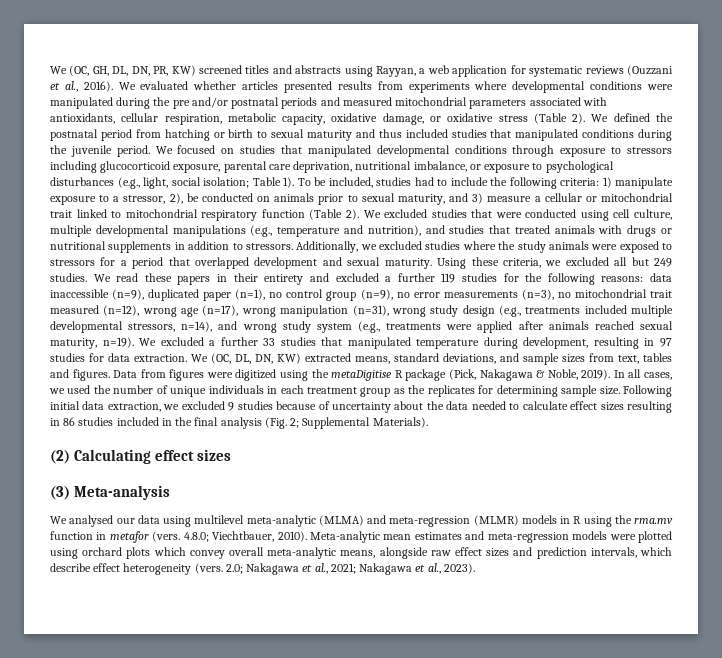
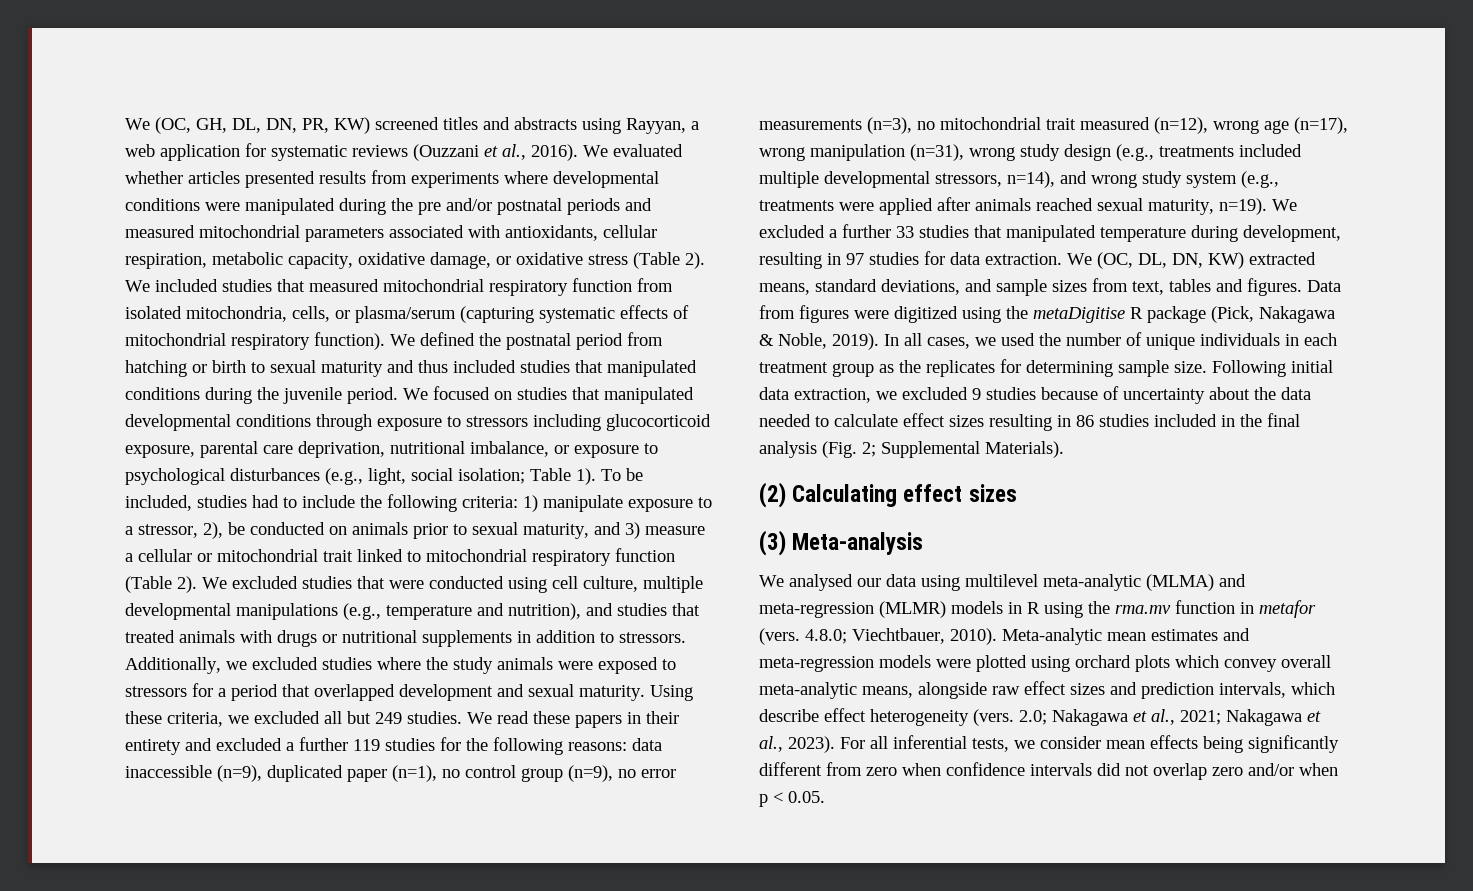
(609, 118) none -> [155,278,673,296] [125,305,689,323] [125,332,415,350] included studies that measured mitochondrial respiratory function from isolated mitochondria, cells, or plasma/serum (capturing systematic effects of mitochondrial respiratory function). We
(475, 568) none -> [840,735,1339,753] [759,762,1338,780] [759,791,825,807] For all inferential tests, we consider mean effects being significantly different from zero when confidence intervals did not overlap zero and/or when p < 0.05.

